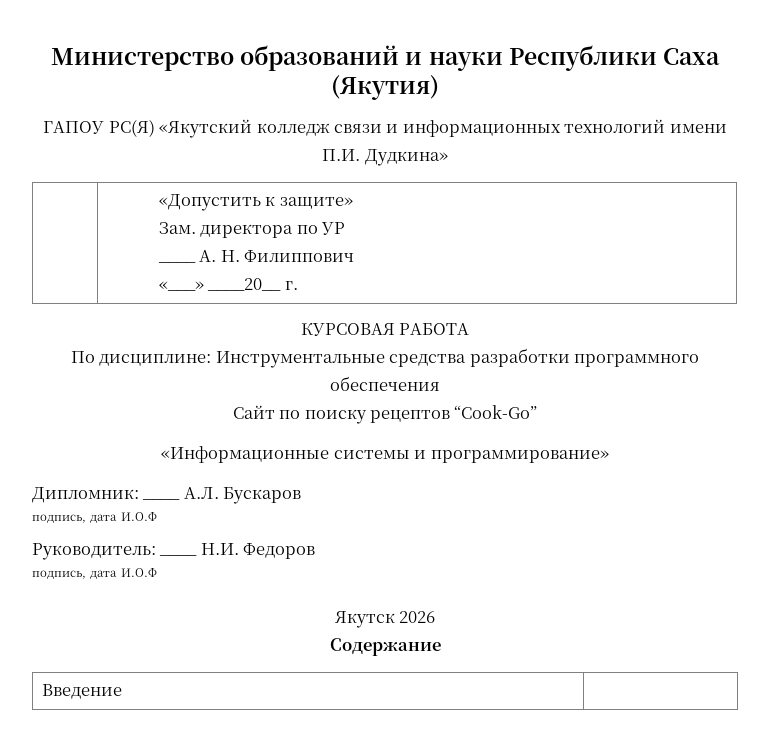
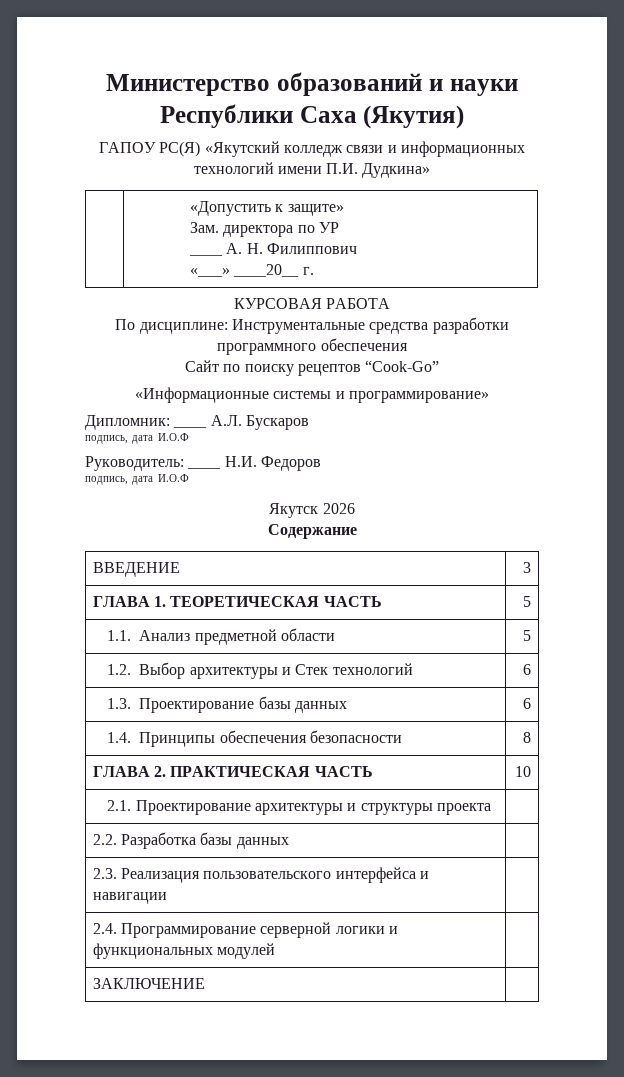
[41,684,122,699] Введение -> [92,562,180,577] [523,562,532,573] [92,596,382,607] [523,596,532,607] [107,628,336,645] [523,630,532,641] [107,662,413,679] [523,664,532,675] [107,696,348,713] [523,698,532,709] [107,730,403,747] [523,732,532,743] [92,766,373,777] [515,766,532,777] [107,800,492,815] [92,832,289,849] [92,867,429,883] [92,892,167,904] [92,922,398,938] [92,943,275,959] [92,978,205,989] ВВЕДЕНИЕ | 3 // ГЛАВА 1. ТЕОРЕТИЧЕСКАЯ ЧАСТЬ | 5 // 1.1. Анализ предметной области | 5 // 1.2. Выбор архитектуры и Стек технологий | 6 // 1.3. Проектирование базы данных | 6 // 1.4. Принципы обеспечения безопасности | 8 // ГЛАВА 2. ПРАКТИЧЕСКАЯ ЧАСТЬ | 10 // 2.1. Проектирование архитектуры и структуры проекта | // 2.2. Разработка базы данных | // 2.3. Реализация пользовательского интерфейса и навигации | // 2.4. Программирование серверной логики и функциональных модулей | // ЗАКЛЮЧЕНИЕ

